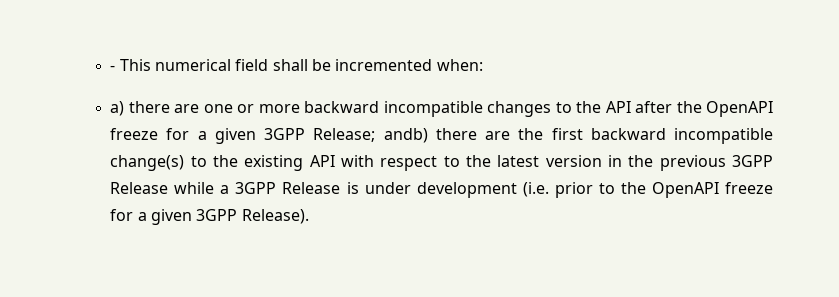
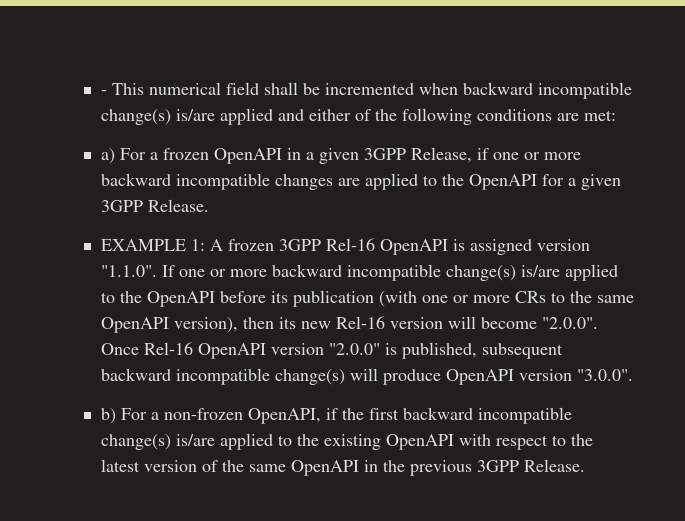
[436,59,483,71] [110,101,200,116] when: // a) there are -> [418,82,632,99] [100,108,616,125] [100,147,489,164] when backward incompatible change(s) is/are applied and either of the following conditions are met: // a) For a frozen OpenAPI in a given 3GPP Release, if
[555,101,773,117] [110,128,511,144] to the API after the OpenAPI freeze for a given 3GPP Release; andb) there are -> [337,173,621,190] [100,199,209,212] [100,238,590,255] [100,264,618,281] [100,290,634,307] [100,316,598,333] [100,342,563,359] [100,368,633,385] [100,408,338,424] are applied to the OpenAPI for a given 3GPP Release. // EXAMPLE 1: A frozen 3GPP Rel-16 OpenAPI is assigned version "1.1.0". If one or more backward incompatible change(s) is/are applied to the OpenAPI before its publication (with one or more CRs to the same OpenAPI version), then its new Rel-16 version will become "2.0.0". Once Rel-16 OpenAPI version "2.0.0" is published, subsequent backward incompatible change(s) will produce OpenAPI version "3.0.0". // b) For a non-frozen OpenAPI, if
(185, 163) none -> [175,433,273,450] is/are applied
[309,155,335,167] API -> [385,434,454,450] OpenAPI
[607,155,774,171] [110,182,773,198] [110,209,309,225] in the previous 3GPP Release while a 3GPP Release is under development (i.e. prior to the OpenAPI freeze for a given 3GPP Release). -> [201,459,585,476] of the same OpenAPI in the previous 3GPP Release.

